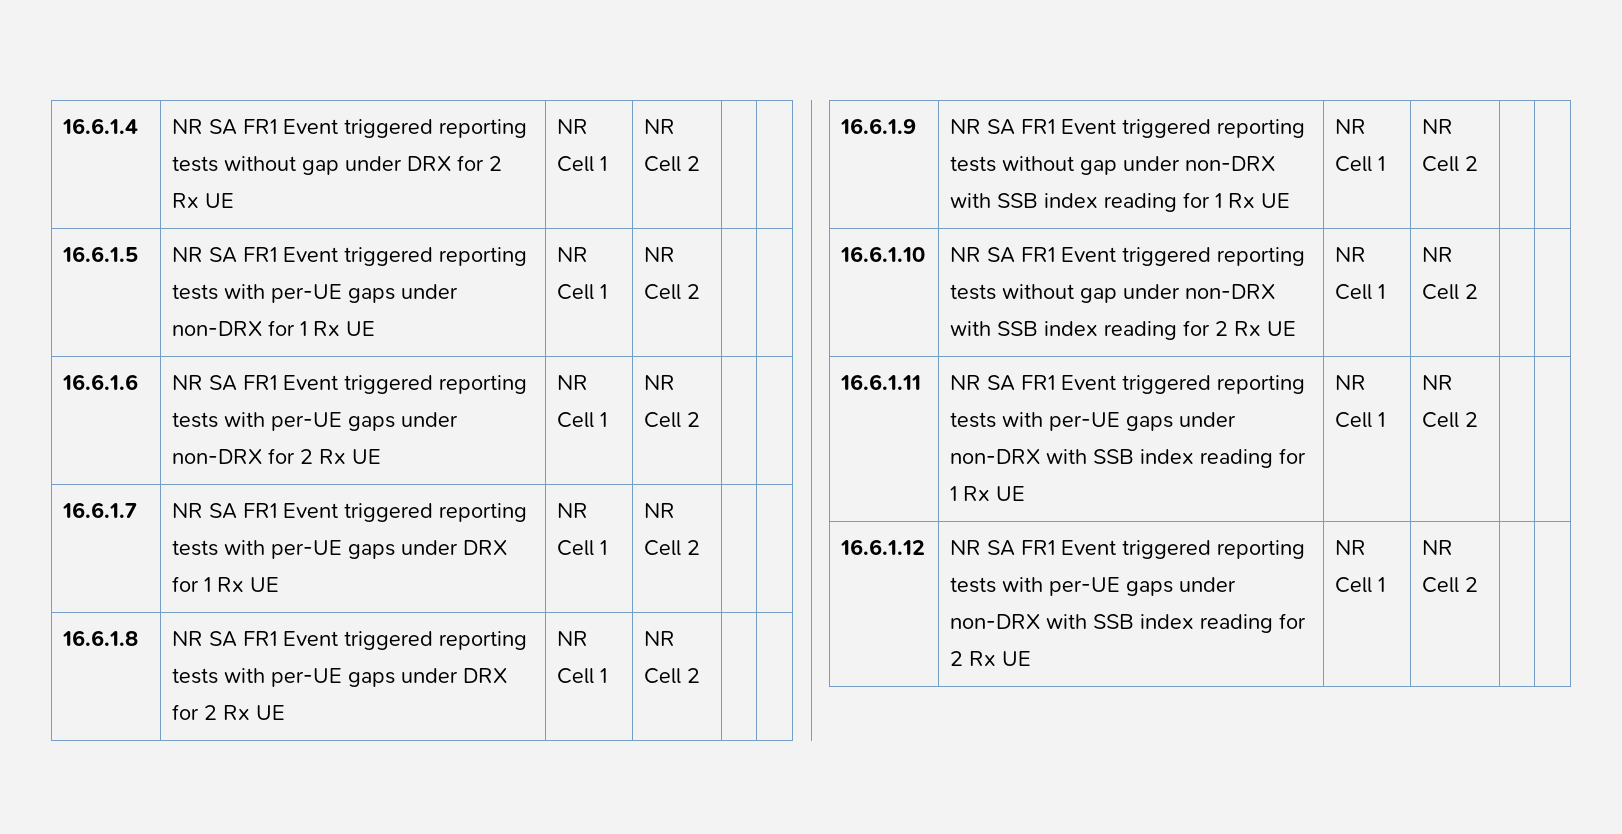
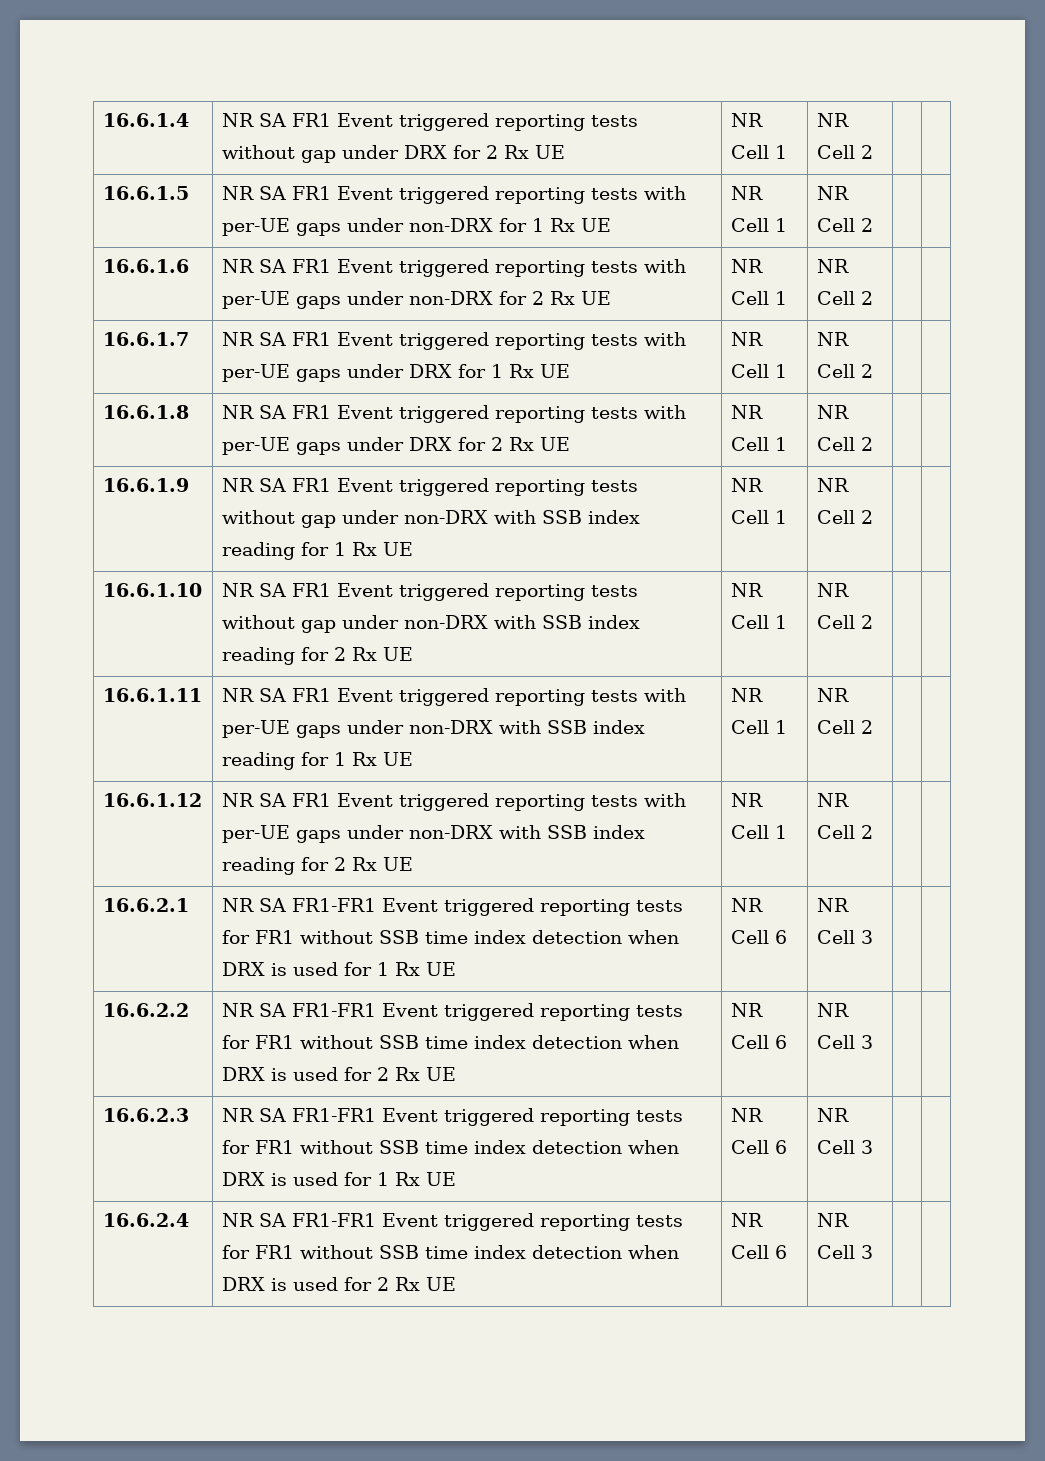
(1479, 584) none -> [102,898,189,912] [221,898,683,916] [221,930,679,944] [221,962,456,976] [730,898,763,912] [730,930,787,944] [816,898,849,912] [816,930,873,944] [102,1003,189,1017] [221,1003,683,1021] [221,1035,679,1049] [221,1067,456,1081] [730,1003,763,1017] [730,1035,787,1049] [816,1003,849,1017] [816,1035,873,1049] [102,1108,189,1122] [221,1108,683,1126] [221,1140,679,1154] [221,1172,456,1186] [730,1108,763,1122] [730,1140,787,1154] [816,1108,849,1122] [816,1140,873,1154] [102,1213,189,1227] [221,1213,683,1231] [221,1245,679,1259] [221,1277,456,1291] [730,1213,763,1227] [730,1245,787,1259] [816,1213,849,1227] [816,1245,873,1259] // 16.6.2.1 | NR SA FR1-FR1 Event triggered reporting tests for FR1 without SSB time index detection when DRX is used for 1 Rx UE | NR Cell 6 | NR Cell 3 | | // 16.6.2.2 | NR SA FR1-FR1 Event triggered reporting tests for FR1 without SSB time index detection when DRX is used for 2 Rx UE | NR Cell 6 | NR Cell 3 | | // 16.6.2.3 | NR SA FR1-FR1 Event triggered reporting tests for FR1 without SSB time index detection when DRX is used for 1 Rx UE | NR Cell 6 | NR Cell 3 | | // 16.6.2.4 | NR SA FR1-FR1 Event triggered reporting tests for FR1 without SSB time index detection when DRX is used for 2 Rx UE | NR Cell 6 | NR Cell 3 | |

